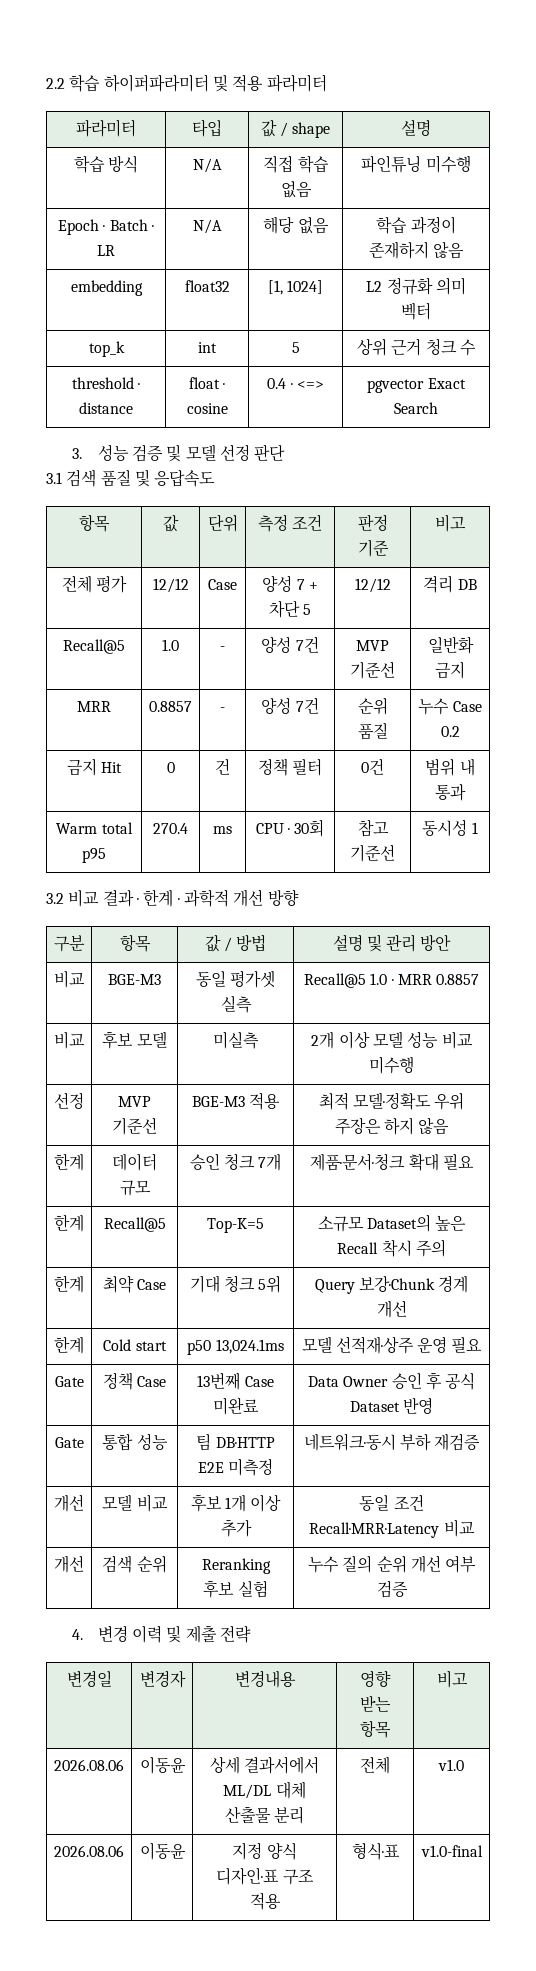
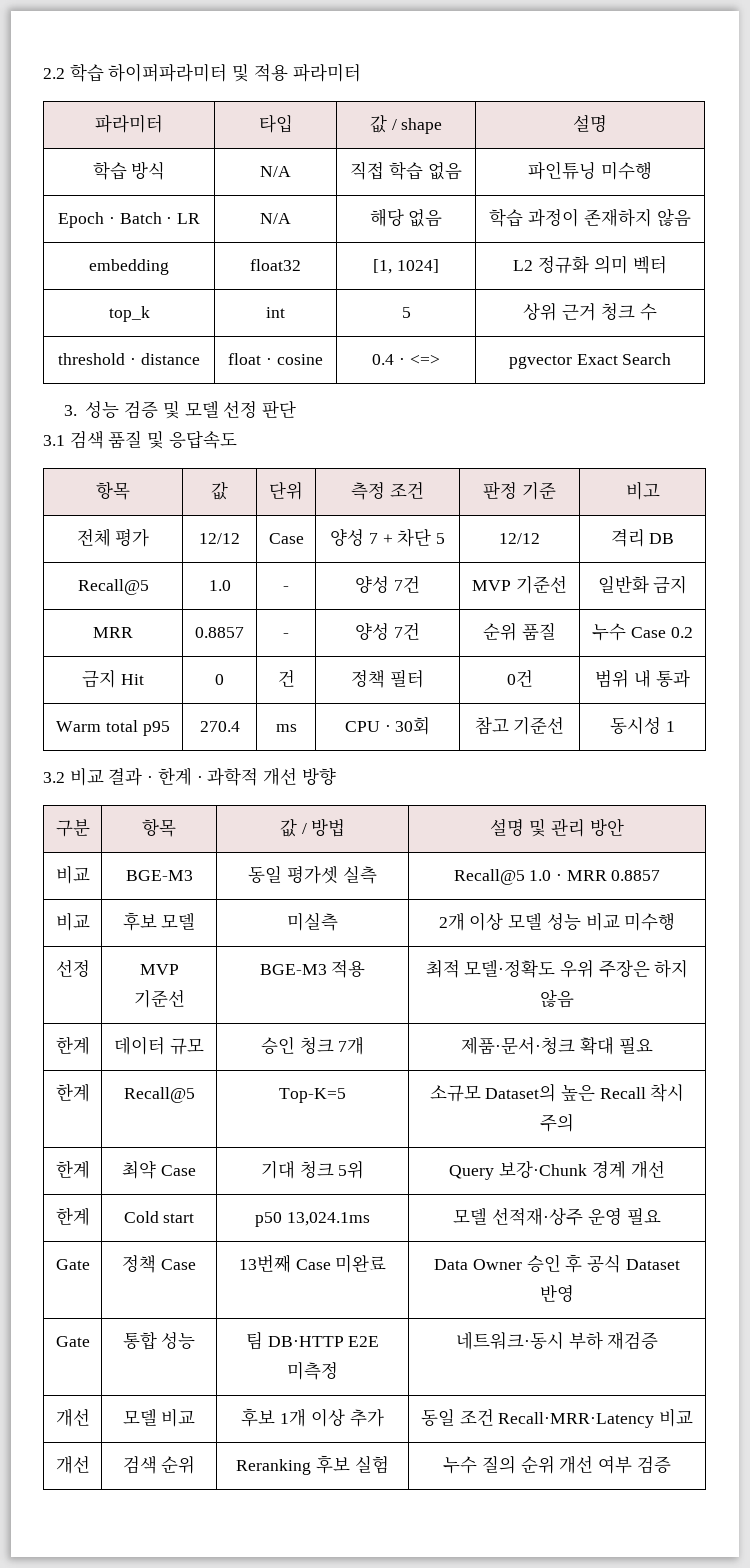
[71,1625,251,1643] [66,1670,112,1687] [139,1670,186,1688] [234,1670,296,1688] [360,1670,391,1687] [360,1695,391,1712] [360,1720,391,1738] [436,1670,468,1688] [54,1759,124,1771] [139,1756,186,1774] [209,1756,320,1774] [223,1781,306,1799] [224,1806,305,1824] [360,1756,390,1774] [438,1759,464,1771] [54,1845,124,1857] [139,1842,186,1860] [232,1842,297,1860] [216,1867,314,1885] [249,1892,281,1910] [351,1842,400,1860] [420,1845,483,1857] // 4. 변경 이력 및 제출 전략 // 변경일 | 변경자 | 변경내용 | 영향 받는 항목 | 비고 // 2026.08.06 | 이동윤 | 상세 결과서에서 ML/DL 대체 산출물 분리 | 전체 | v1.0 // 2026.08.06 | 이동윤 | 지정 양식 디자인·표 구조 적용 | 형식·표 | v1.0-final -> (671, 1465) none

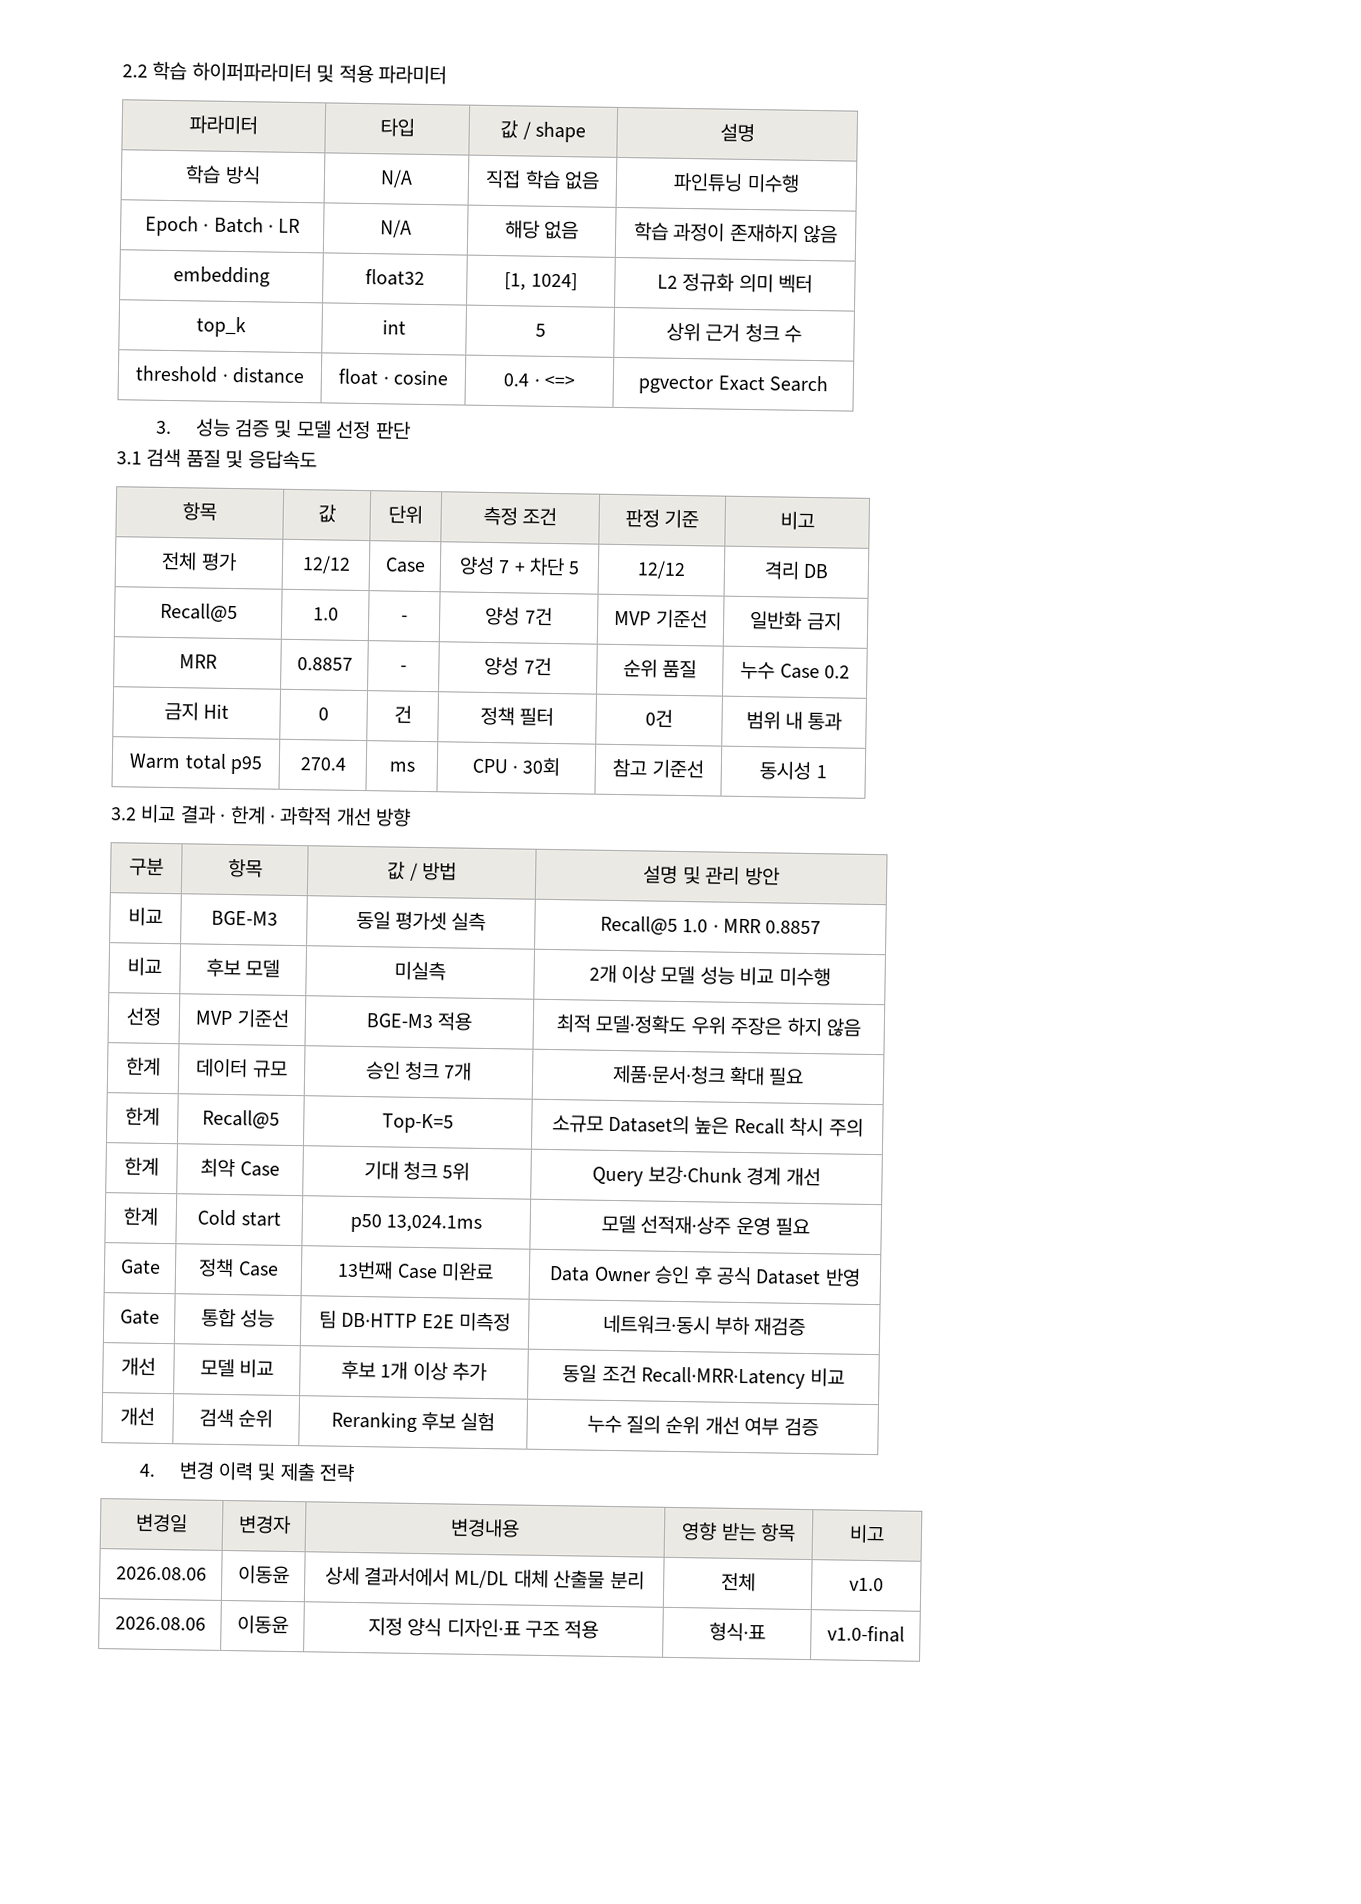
(671, 1465) none -> [139,1461,356,1483] [135,1513,188,1533] [237,1515,292,1535] [450,1518,520,1538] [681,1522,796,1542] [849,1524,885,1544] [115,1566,207,1581] [237,1565,290,1584] [324,1566,645,1590] [720,1572,756,1592] [849,1577,884,1592] [114,1616,206,1631] [236,1615,289,1634] [367,1617,600,1639] [708,1622,766,1642] [826,1625,905,1643] // 4. 변경 이력 및 제출 전략 // 변경일 | 변경자 | 변경내용 | 영향 받는 항목 | 비고 // 2026.08.06 | 이동윤 | 상세 결과서에서 ML/DL 대체 산출물 분리 | 전체 | v1.0 // 2026.08.06 | 이동윤 | 지정 양식 디자인·표 구조 적용 | 형식·표 | v1.0-final

